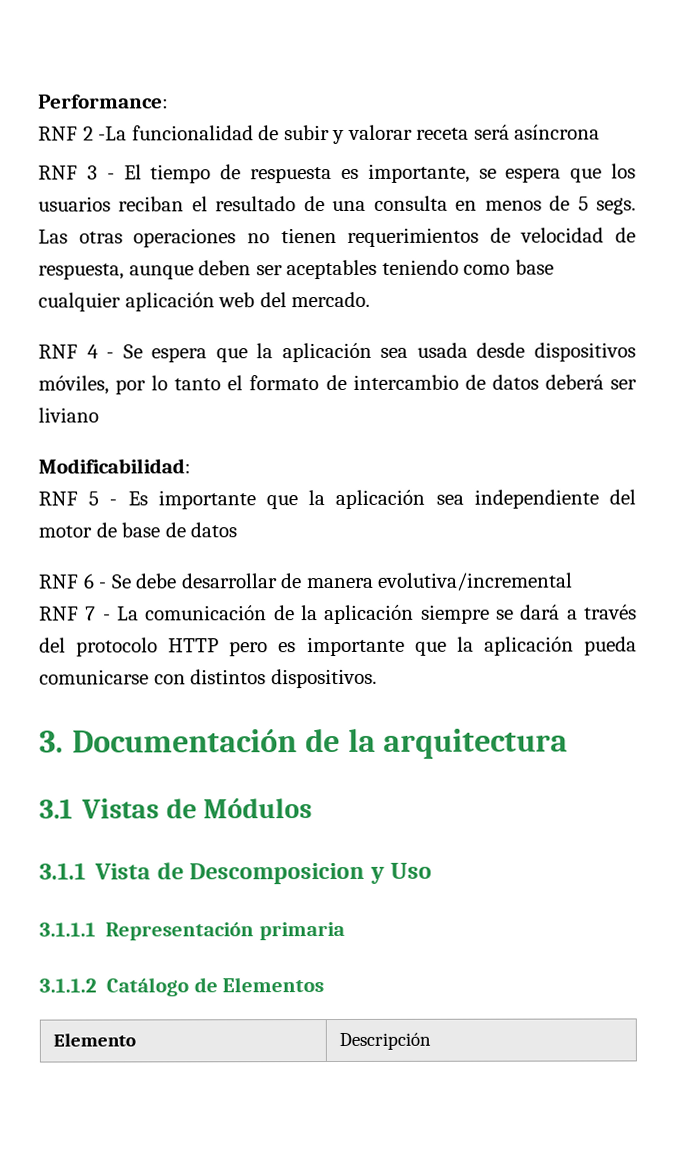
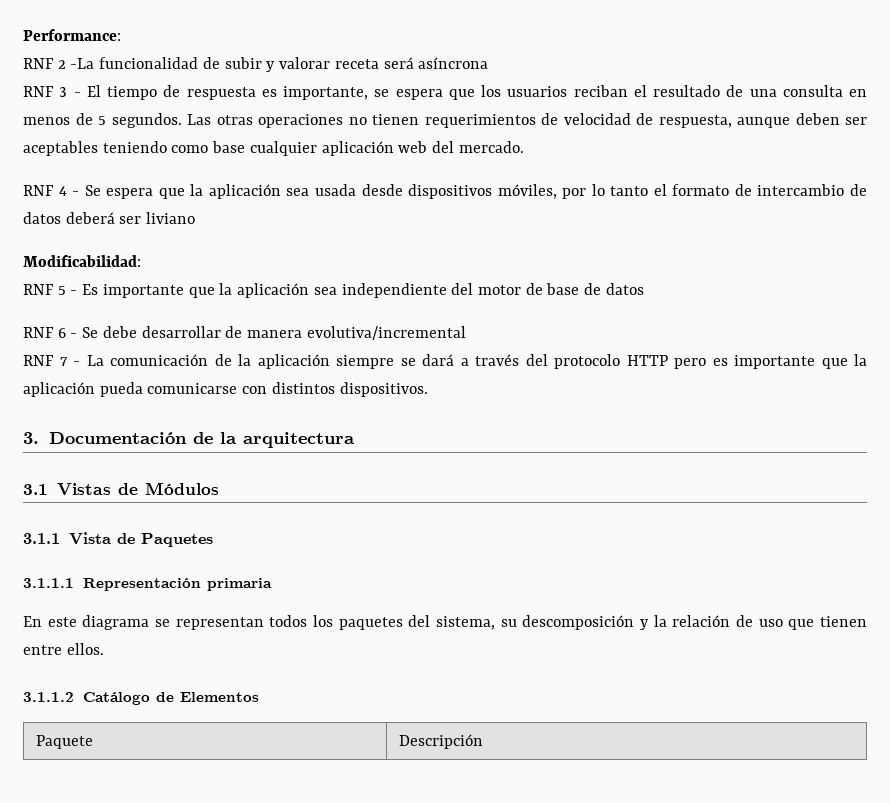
[596,197,636,215] segs. -> [111,113,182,128] segundos.
[189,862,433,885] Descomposicion y Uso -> [140,533,213,547] Paquetes
(345, 931) none -> [23,615,867,630] [23,643,104,655] // En este diagrama se representan todos los paquetes del sistema, su descomposición y la relación de uso que tienen entre ellos.
[52,1033,136,1047] Elemento -> [36,735,94,749] Paquete

